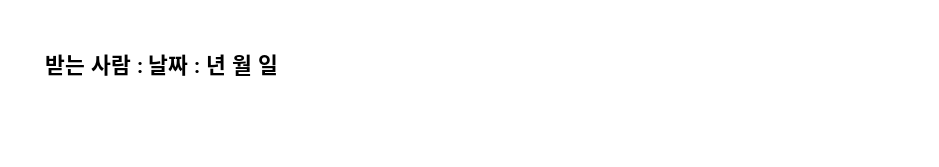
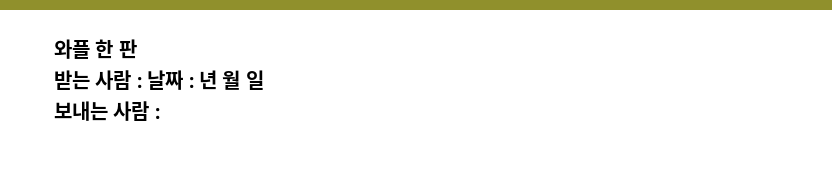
(45, 65) none -> [54,39,137,59] 와플 한 판 //
(278, 65) none -> [54,101,160,121] // 보내는 사람 :

